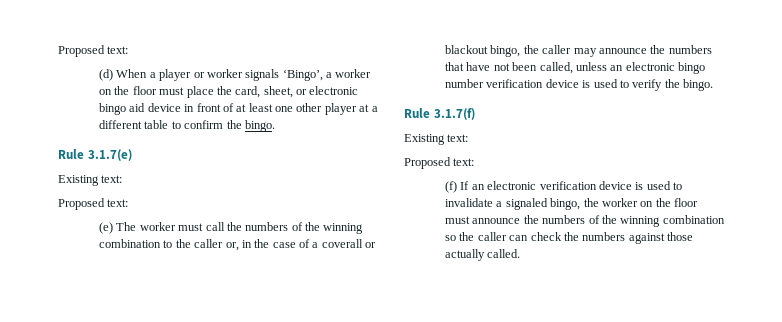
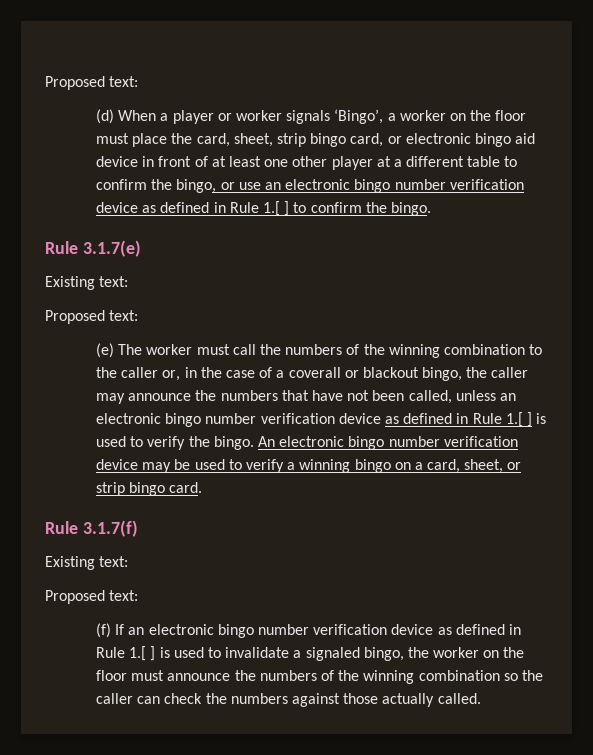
(293, 92) none -> [276,133,384,147] strip bingo card,
(242, 124) none -> [176,179,524,193] [96,201,387,216] bingo, or use an electronic bingo number verification device as defined in Rule 1.[ ] to confirm the
(579, 83) none -> [384,412,532,427] as defined in Rule 1.[ ]
(714, 85) none -> [257,436,518,450] [96,459,522,473] [96,482,203,496] An electronic bingo number verification device may be used to verify a winning bingo on a card, sheet, or strip bingo card.
[539,181,632,190] verification device -> [217,624,521,638] [96,646,156,661] bingo number verification device as defined in Rule 1.[ ]

